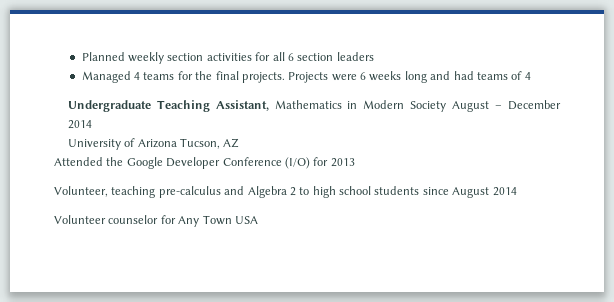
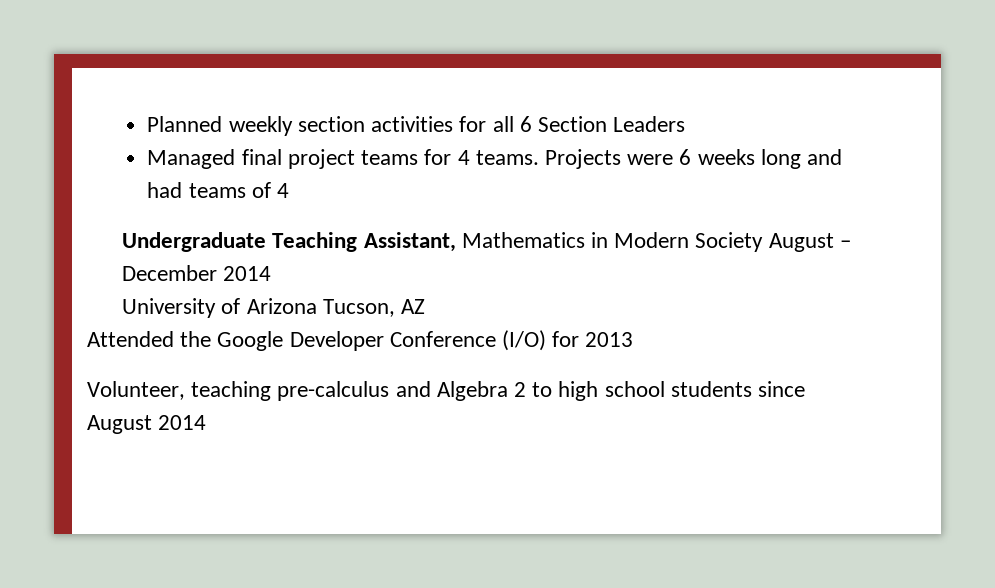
[297,52,374,61] section leaders -> [537,116,686,132] Section Leaders
[134,71,285,83] 4 teams for the final projects. -> [241,149,539,169] final project teams for 4 teams.
[54,215,258,227] // Volunteer counselor for Any Town USA -> (207, 422) none

